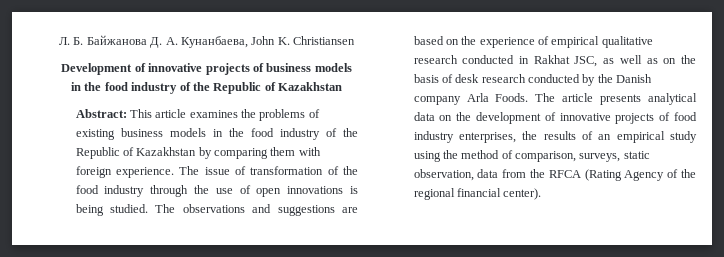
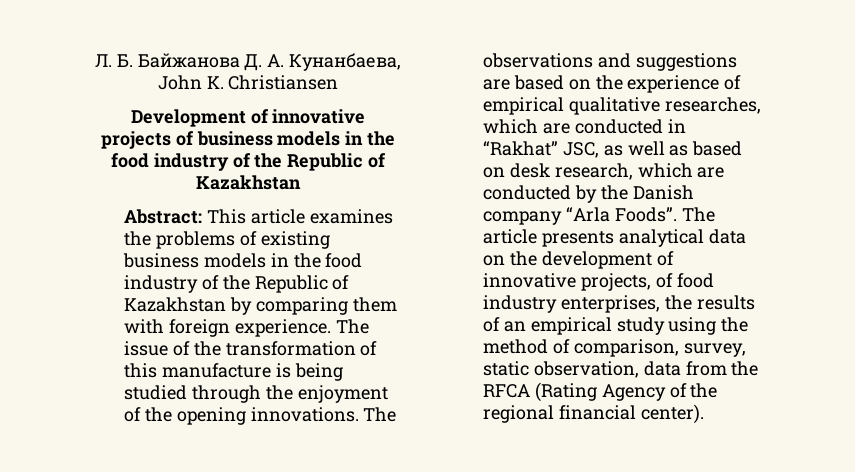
(246, 170) none -> [193,341,221,356] the
[343,166,358,175] [75,185,358,197] [75,204,148,216] the food industry through the use of open innovations is being studied. -> [124,363,343,381] [124,385,388,403] [124,407,359,425] this manufacture is being studied through the enjoyment of the opening innovations.
[413,55,458,64] research -> [664,97,761,114] [483,119,570,134] researches, which are
[533,55,570,64] Rakhat -> [483,141,559,156] “Rakhat”
[663,55,696,64] [413,74,526,83] on the basis of desk research -> [692,141,743,156] [483,163,725,180] based on desk research, which are
[466,93,529,102] Arla Foods. -> [565,207,677,222] “Arla Foods”.
[615,113,655,124] projects -> [580,273,651,291] projects,
[579,153,621,162] surveys, -> [683,343,746,357] survey,

